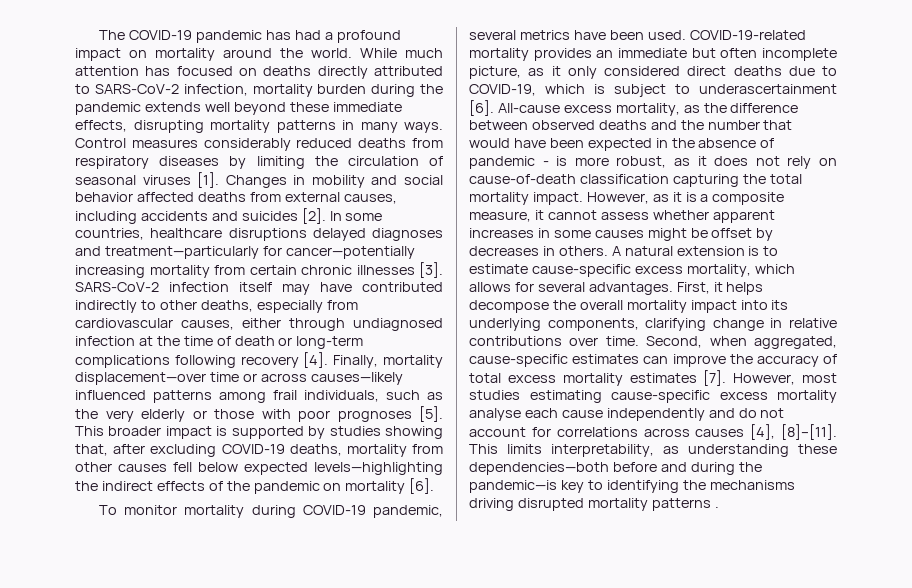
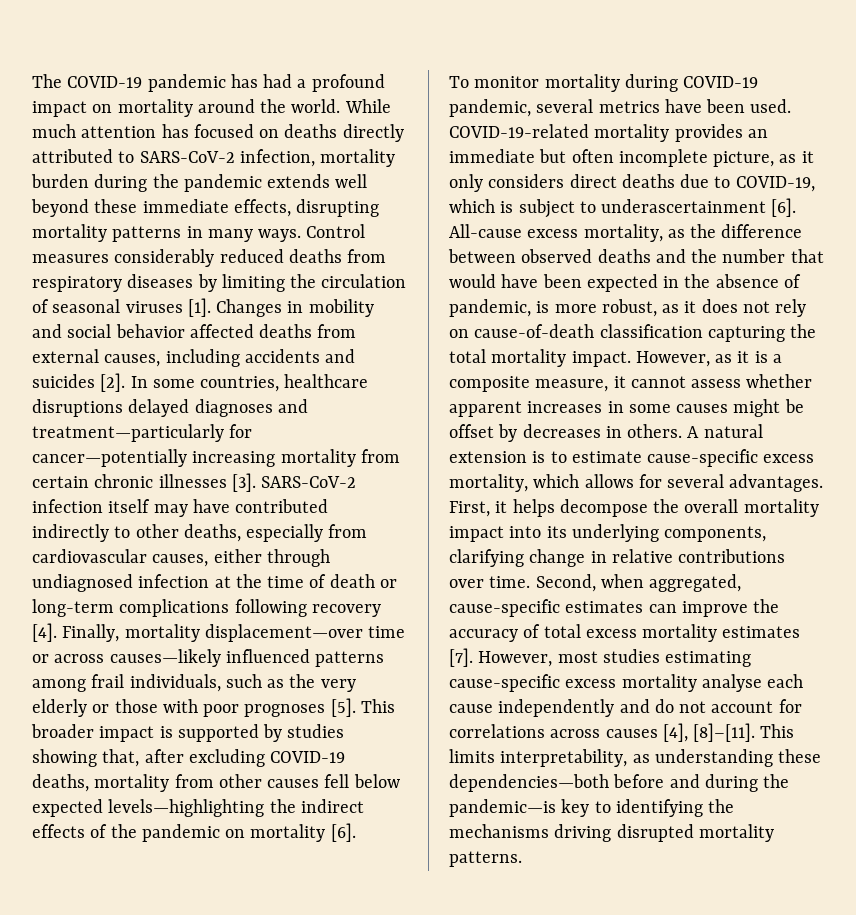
[604,66,680,76] considered -> [488,174,565,188] considers
[469,156,549,169] pandemic - -> [449,299,531,317] pandemic,
[651,498,719,511] patterns . -> [449,851,522,867] patterns.

